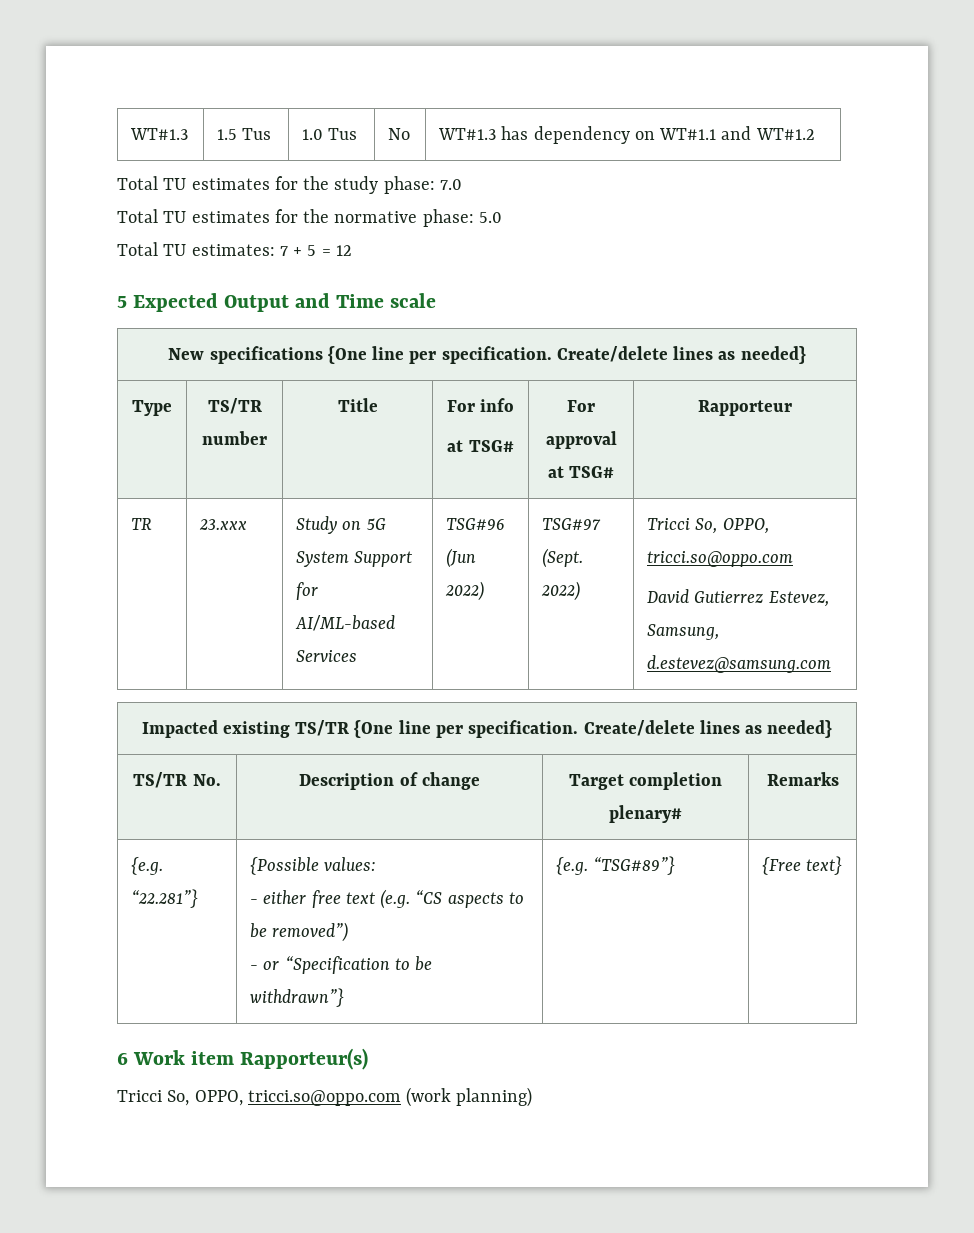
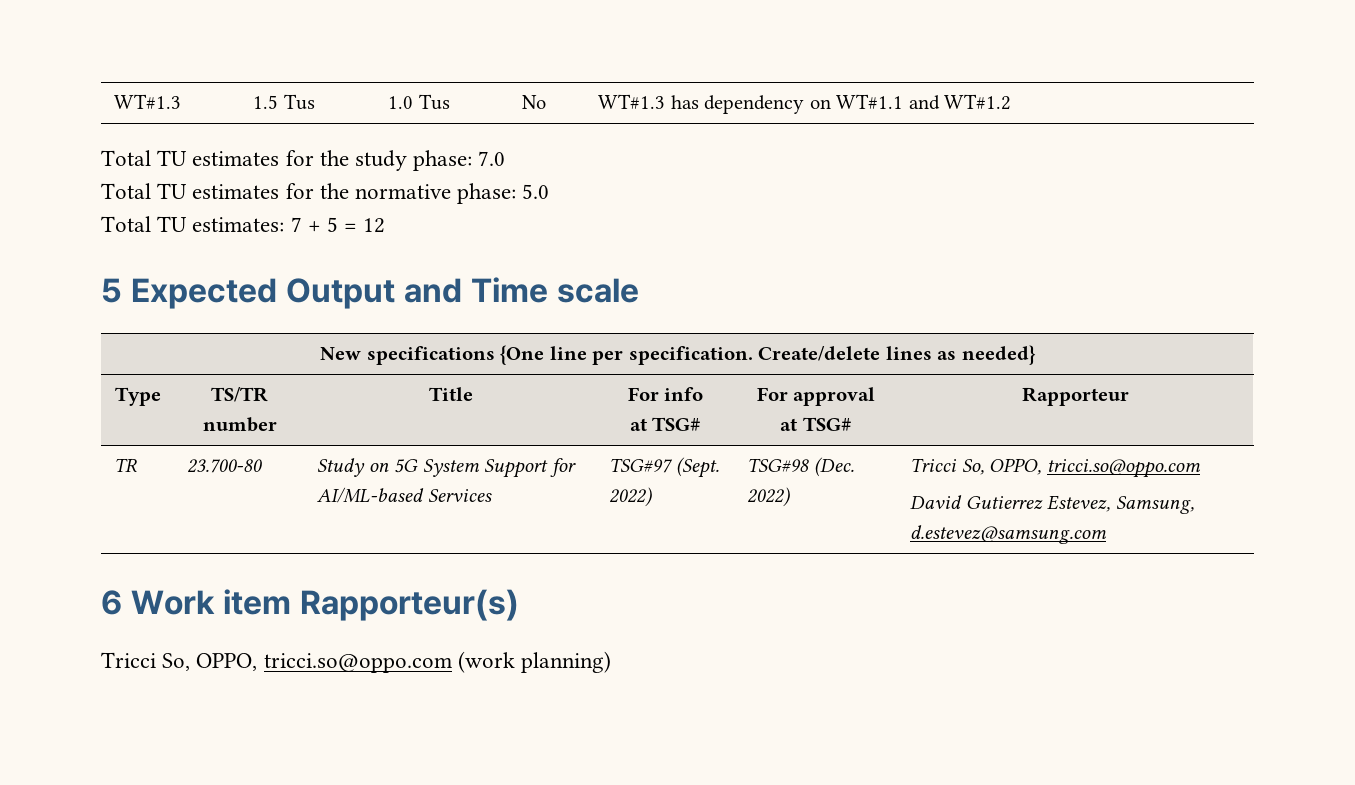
[199,519,248,530] 23.xxx -> [187,459,264,473] 23.700-80
[446,518,506,530] [446,548,477,568] [445,581,485,601] [542,518,602,530] [542,548,584,568] TSG#96 (Jun 2022) | TSG#97 (Sept. -> [609,457,719,478] [609,487,653,507] [747,457,854,477] TSG#97 (Sept. 2022) | TSG#98 (Dec.
[141,720,833,738] [133,772,221,788] [299,772,480,790] [568,772,723,790] [609,805,682,823] [766,772,839,786] [131,856,164,875] [131,889,199,908] [250,856,377,875] [250,889,525,909] [250,922,349,942] [250,956,433,974] [250,988,345,1007] [556,856,676,875] [762,856,843,875] // Impacted existing TS/TR {One line per specification. Create/delete lines as needed} // TS/TR No. | Description of change | Target completion plenary# | Remarks // {e.g. “22.281”} | {Possible values: // - either free text (e.g. “CS aspects to be removed”) // - or “Specification to be withdrawn”} | {e.g. “TSG#89”} | {Free text} -> (1108, 534) none

